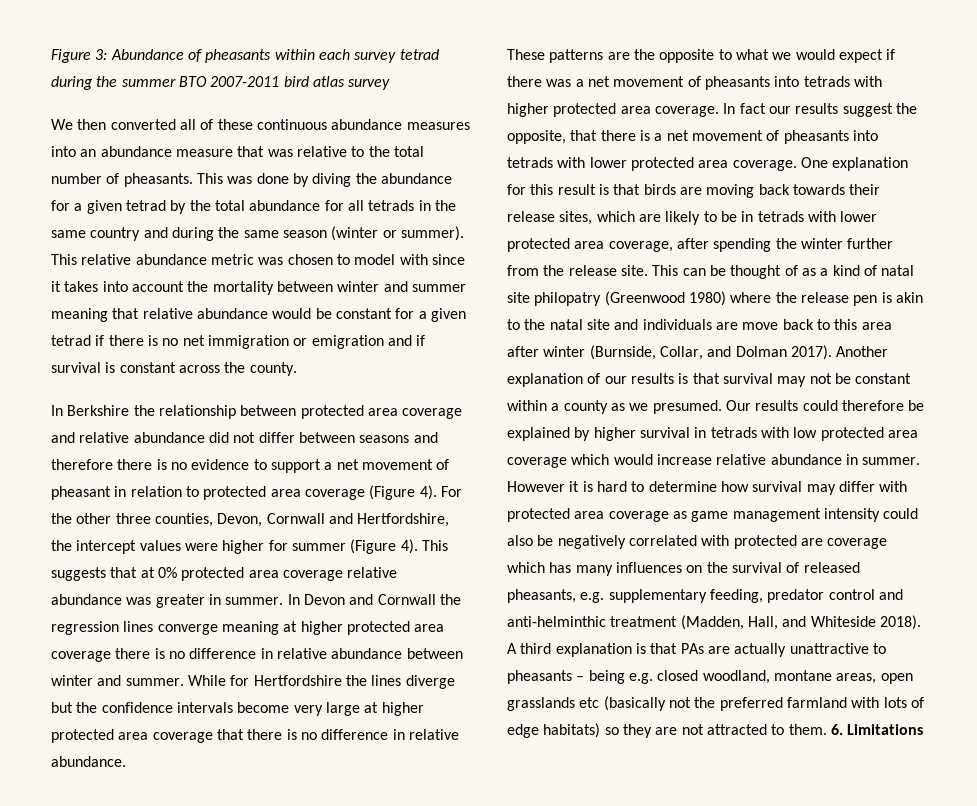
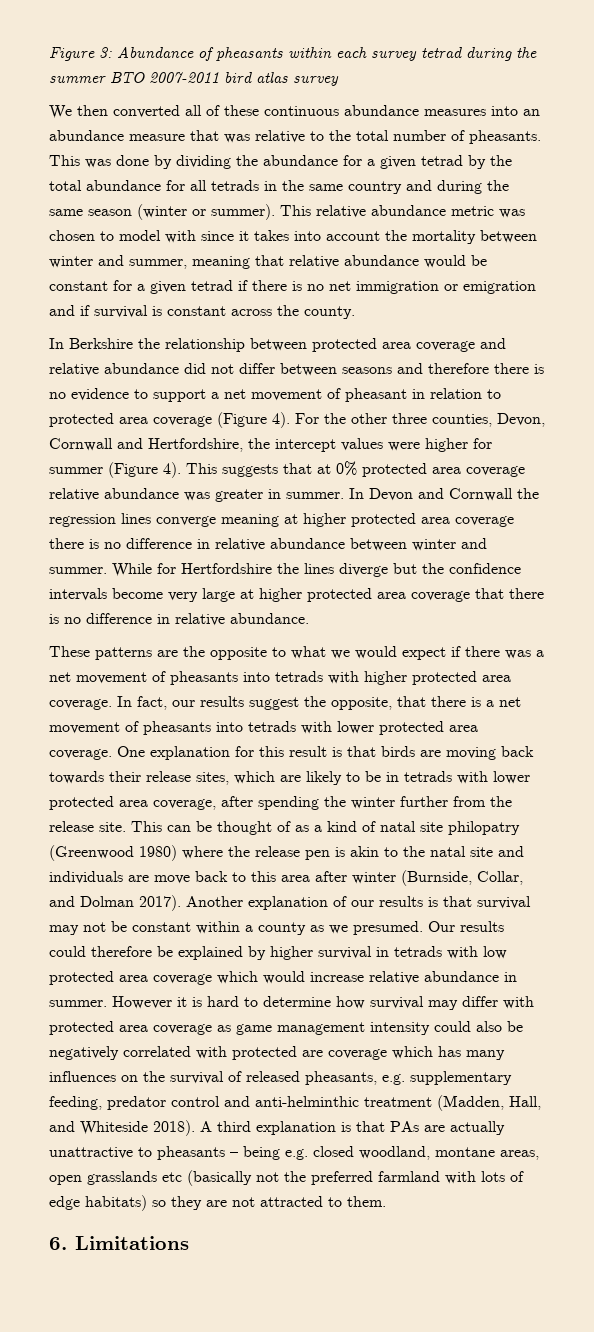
[312,173,352,187] diving -> [176,155,231,169] dividing
[411,284,466,292] summer -> [129,259,187,269] summer,
[739,103,766,114] fact -> [137,696,167,710] fact,
(827, 729) none -> (386, 1201) //

